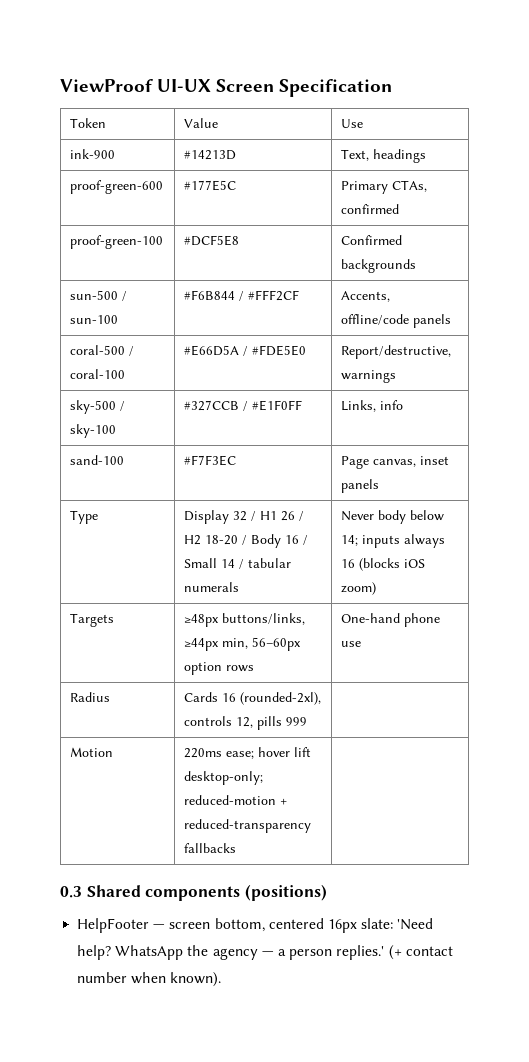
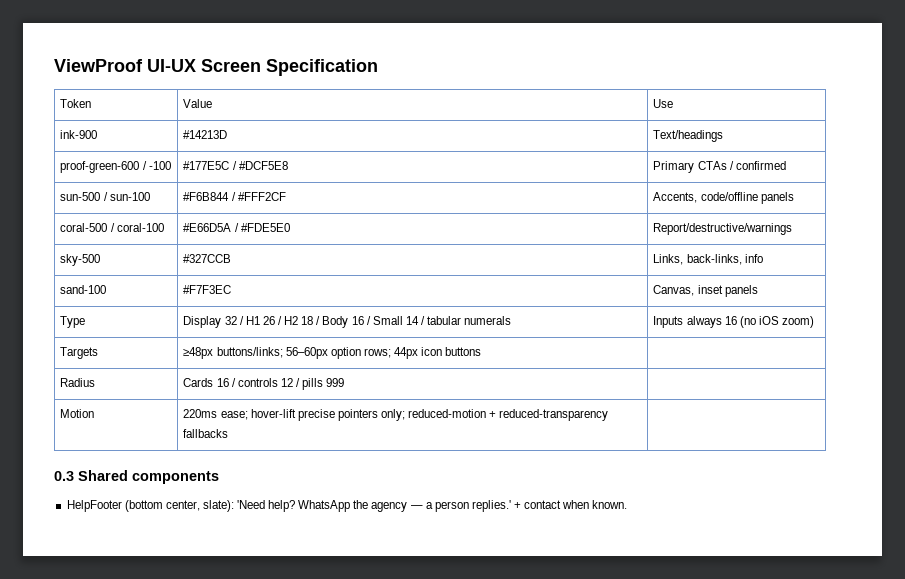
[340,149,426,163] Text, headings -> [653,130,724,142] Text/headings
(163, 187) none -> [142,161,171,170] / -100
(236, 185) none -> [232,161,288,170] / #DCF5E8
[391,180,427,192] CTAs, -> [697,161,734,170] CTAs /
[69,235,163,249] [183,235,239,246] [340,235,402,245] [340,259,416,273] // proof-green-100 | #DCF5E8 | Confirmed backgrounds -> (786, 165) none
[340,314,409,325] offline/code -> [700,192,758,201] code/offline
[340,345,451,359] [340,370,396,383] Report/destructive, warnings -> [653,223,793,235] Report/destructive/warnings
[119,401,125,411] [69,424,116,438] / sky-100 -> (101, 260) none
[242,400,302,411] / #E1F0FF -> (232, 258) none
(376, 406) none -> [686,254,742,265] back-links,
[340,456,416,469] Page canvas, -> [653,285,695,296] Canvas,
[204,535,238,545] 18-20 -> [301,316,314,325] 18
[340,510,444,524] [340,535,400,548] Never body below 14; inputs -> [653,316,684,328] Inputs
[358,558,400,571] (blocks -> [739,316,756,328] (no
[221,613,305,625] [183,637,301,651] [183,662,254,675] [340,613,440,627] [340,641,361,647] buttons/links, ≥44px min, 56–60px option rows | One-hand phone use -> [216,347,482,359] buttons/links; 56–60px option rows; 44px icon buttons |
[239,692,321,705] [183,716,253,728] (rounded-2xl), controls 12, -> [231,378,300,387] / controls 12 /
[257,747,311,757] [183,771,263,785] hover lift desktop-only; -> [250,409,405,421] hover-lift precise pointers only;
[244,884,327,901] (positions) -> (219, 477) none
[153,918,394,933] — screen bottom, centered 16px slate: -> [124,500,234,512] (bottom center, slate):
[388,945,453,960] [77,972,222,987] (+ contact number when known). -> [514,500,628,509] + contact when known.

